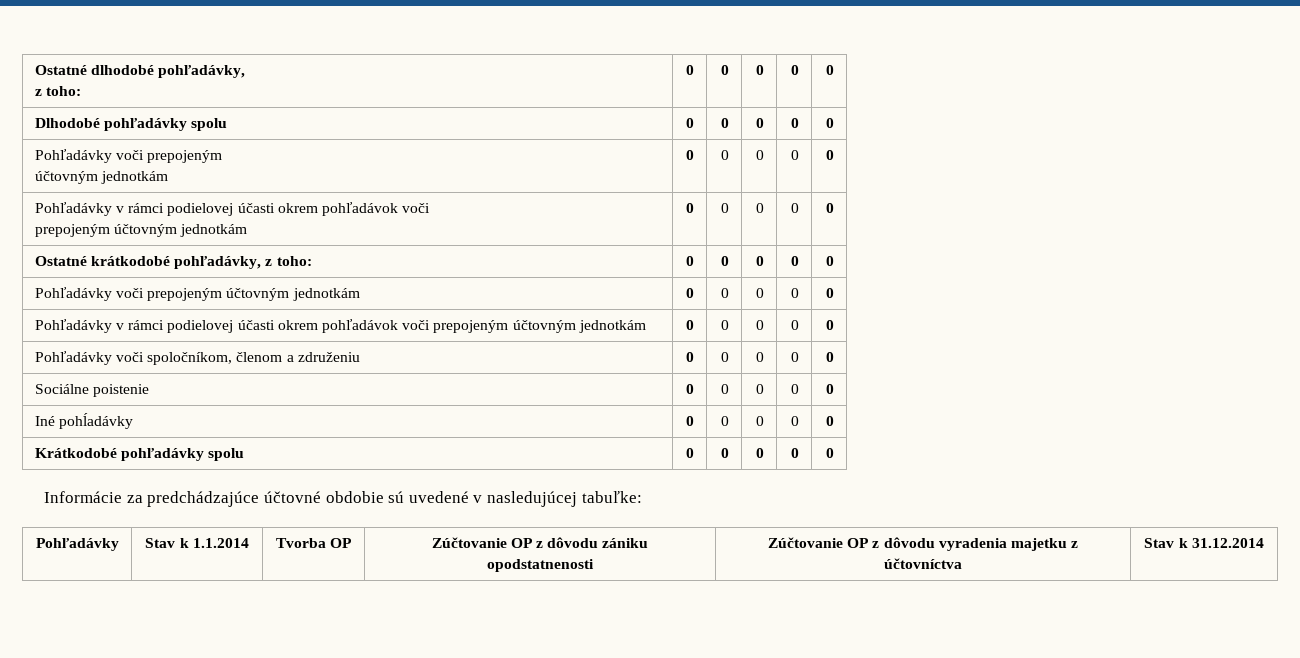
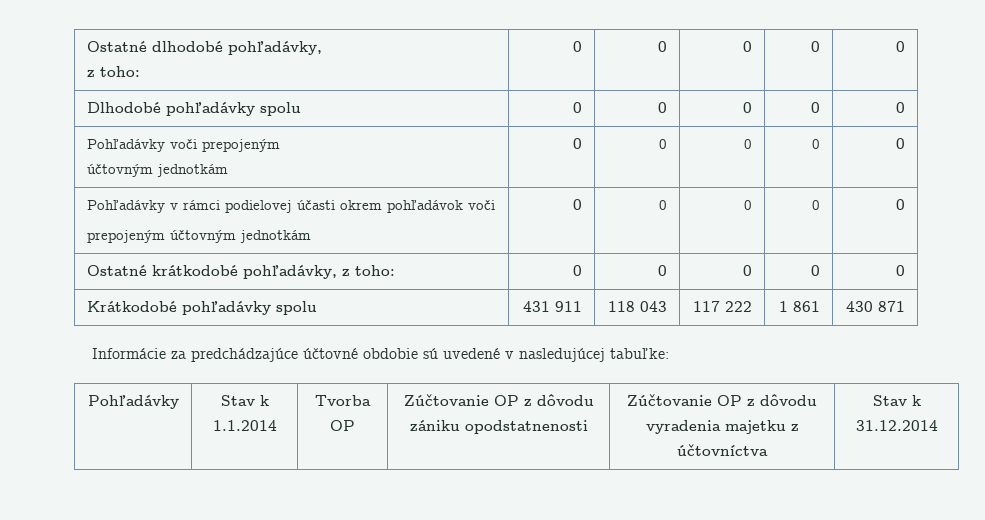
[34,287,360,301] [686,288,695,298] [721,288,730,298] [756,288,765,298] [791,288,800,298] [826,288,835,298] [34,319,646,333] [686,320,695,330] [721,320,730,330] [756,320,765,330] [791,320,800,330] [826,320,835,330] [34,351,360,365] [686,352,695,362] [721,352,730,362] [756,352,765,362] [791,352,800,362] [826,352,835,362] [34,384,150,397] [686,384,695,394] [721,384,730,394] [756,384,765,394] [791,384,800,394] [826,384,835,394] [34,413,134,429] [686,416,695,426] [721,416,730,426] [756,416,765,426] [791,416,800,426] [826,416,835,426] [34,448,245,461] [686,448,695,458] [721,448,730,458] [756,448,765,458] [791,448,800,458] [826,448,835,458] Pohľadávky voči prepojeným účtovným jednotkám | 0 | 0 | 0 | 0 | 0 // Pohľadávky v rámci podielovej účasti okrem pohľadávok voči prepojeným účtovným jednotkám | 0 | 0 | 0 | 0 | 0 // Pohľadávky voči spoločníkom, členom a združeniu | 0 | 0 | 0 | 0 | 0 // Sociálne poistenie | 0 | 0 | 0 | 0 | 0 // Iné pohĺadávky | 0 | 0 | 0 | 0 | 0 // Krátkodobé pohľadávky spolu | 0 | 0 | 0 | 0 | 0 -> [86,301,317,315] [523,301,583,312] [608,301,668,312] [693,301,753,312] [779,301,821,312] [846,301,906,312] Krátkodobé pohľadávky spolu | 431 911 | 118 043 | 117 222 | 1 861 | 430 871

